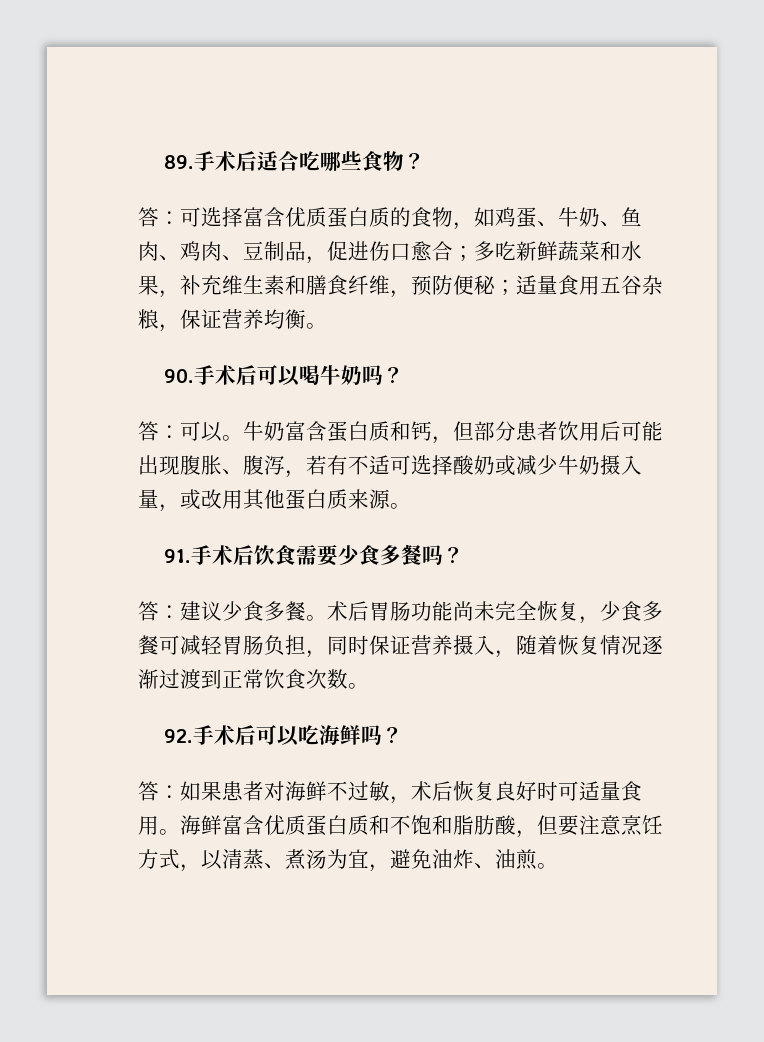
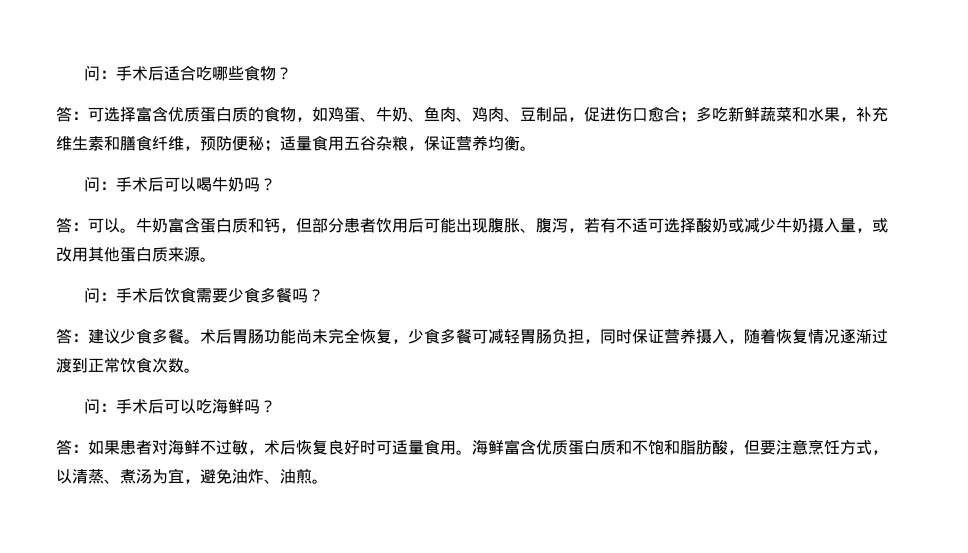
[164,155,195,169] 89. -> [84,65,117,81] 问：
[164,369,195,383] 90. -> [84,176,117,192] 问：
[164,549,192,563] 91. -> [84,287,117,303] 问：
[164,729,194,743] 92. -> [84,398,117,414] 问：

